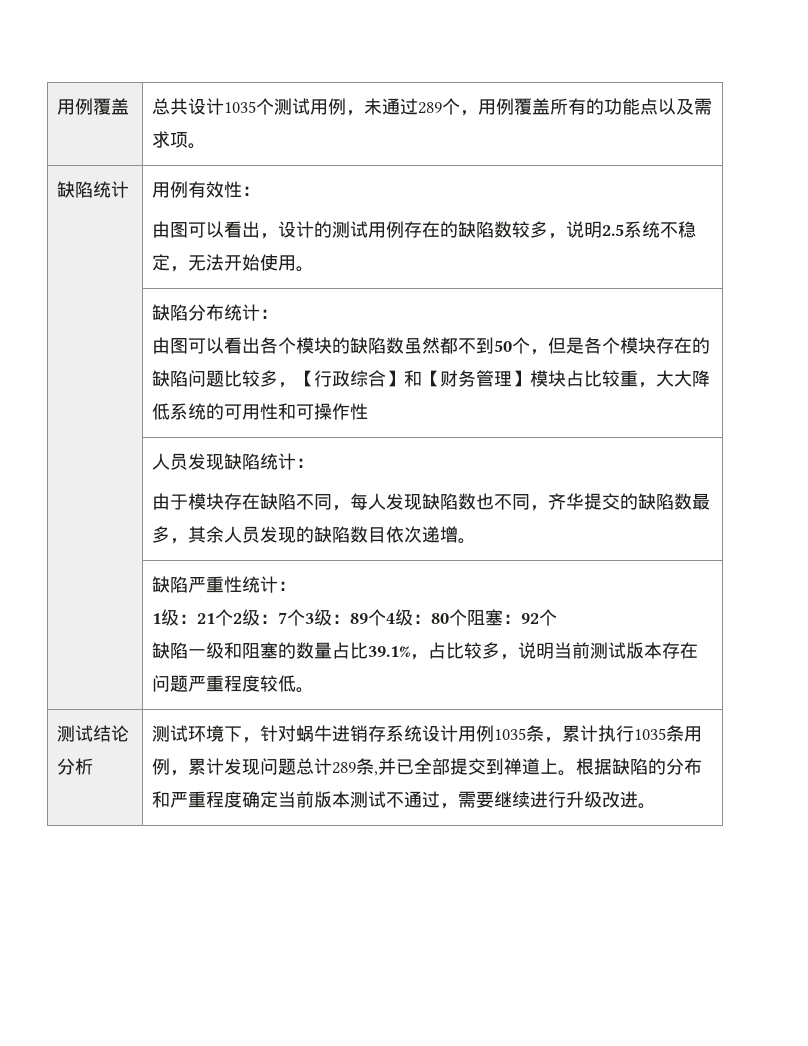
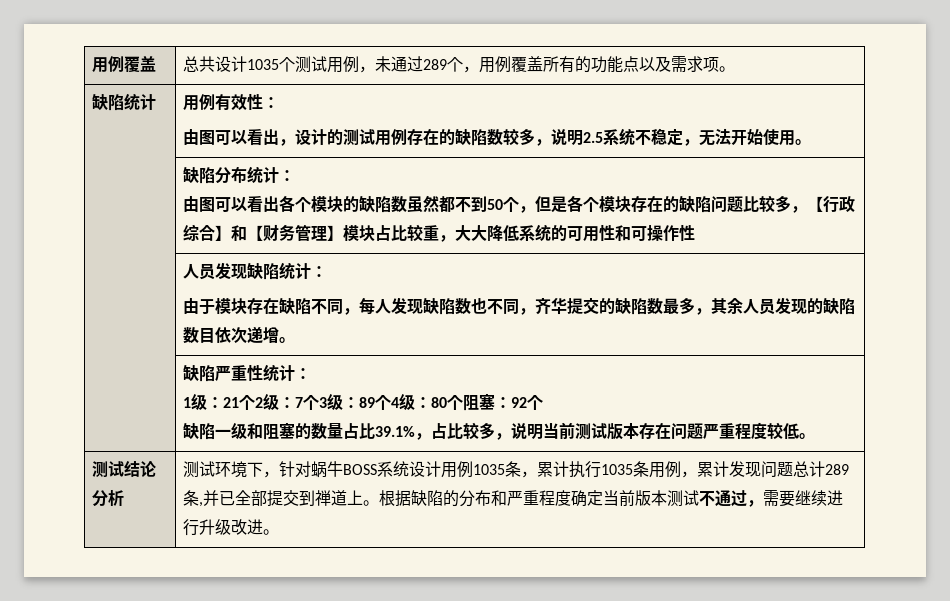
[332,725,387,742] 进销存 -> [343,464,378,475] BOSS

